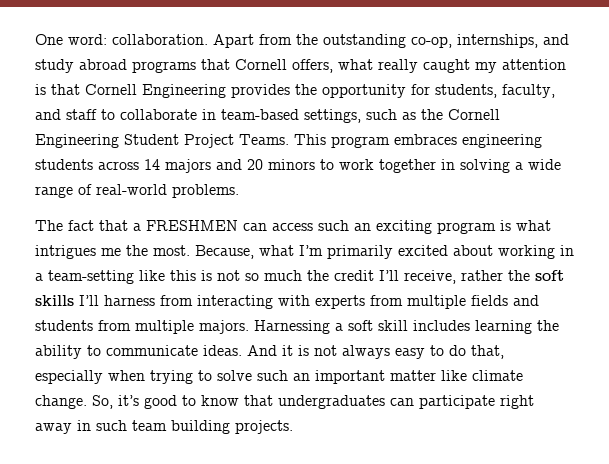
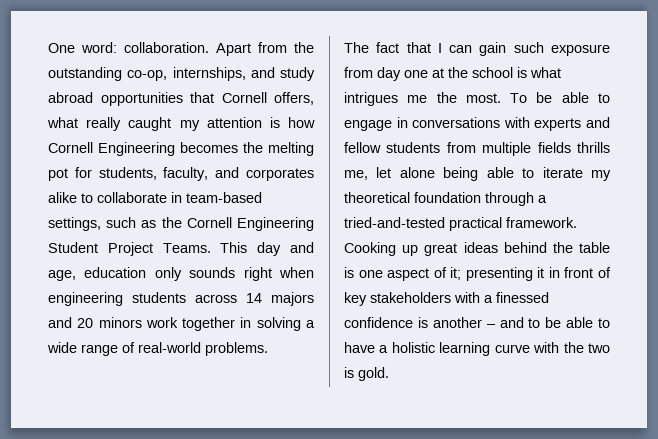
[132,61,196,73] programs -> [100,92,183,106] opportunities
[51,84,406,98] that Cornell Engineering provides the opportunity -> [288,117,315,128] [48,142,314,156] [48,168,68,181] how Cornell Engineering becomes the melting pot
[66,109,97,120] staff -> [246,168,314,181] [48,192,77,203] corporates alike
[331,134,457,148] program embraces -> [257,242,314,256] [48,267,314,281] day and age, education only sounds right when
[320,159,334,170] to -> (142, 322) none
[133,220,496,234] a FRESHMEN can access such an exciting program -> [437,42,610,56] [344,67,513,81] I can gain such exposure from day one at the school
[195,245,574,259] [35,270,564,284] [35,295,539,309] [35,320,559,334] [35,345,504,359] [35,370,523,384] [35,395,534,409] [35,420,293,434] Because, what I’m primarily excited about working in a team-setting like this is not so much the credit I’ll receive, rather the soft skills I’ll harness from interacting with experts from multiple fields and students from multiple majors. Harnessing a soft skill includes learning the ability to communicate ideas. And it is not always easy to do that, especially when trying to solve such an important matter like climate change. So, it’s good to know that undergraduates can participate right away in such team building projects. -> [510,92,610,103] [344,117,610,131] [344,142,610,156] [344,167,611,181] [344,192,547,206] [344,217,577,231] [344,242,610,256] [344,267,611,281] [344,292,549,306] [344,317,610,328] [344,342,610,356] [344,367,389,381] To be able to engage in conversations with experts and fellow students from multiple fields thrills me, let alone being able to iterate my theoretical foundation through a tried-and-tested practical framework. Cooking up great ideas behind the table is one aspect of it; presenting it in front of key stakeholders with a finessed confidence is another – and to be able to have a holistic learning curve with the two is gold.

